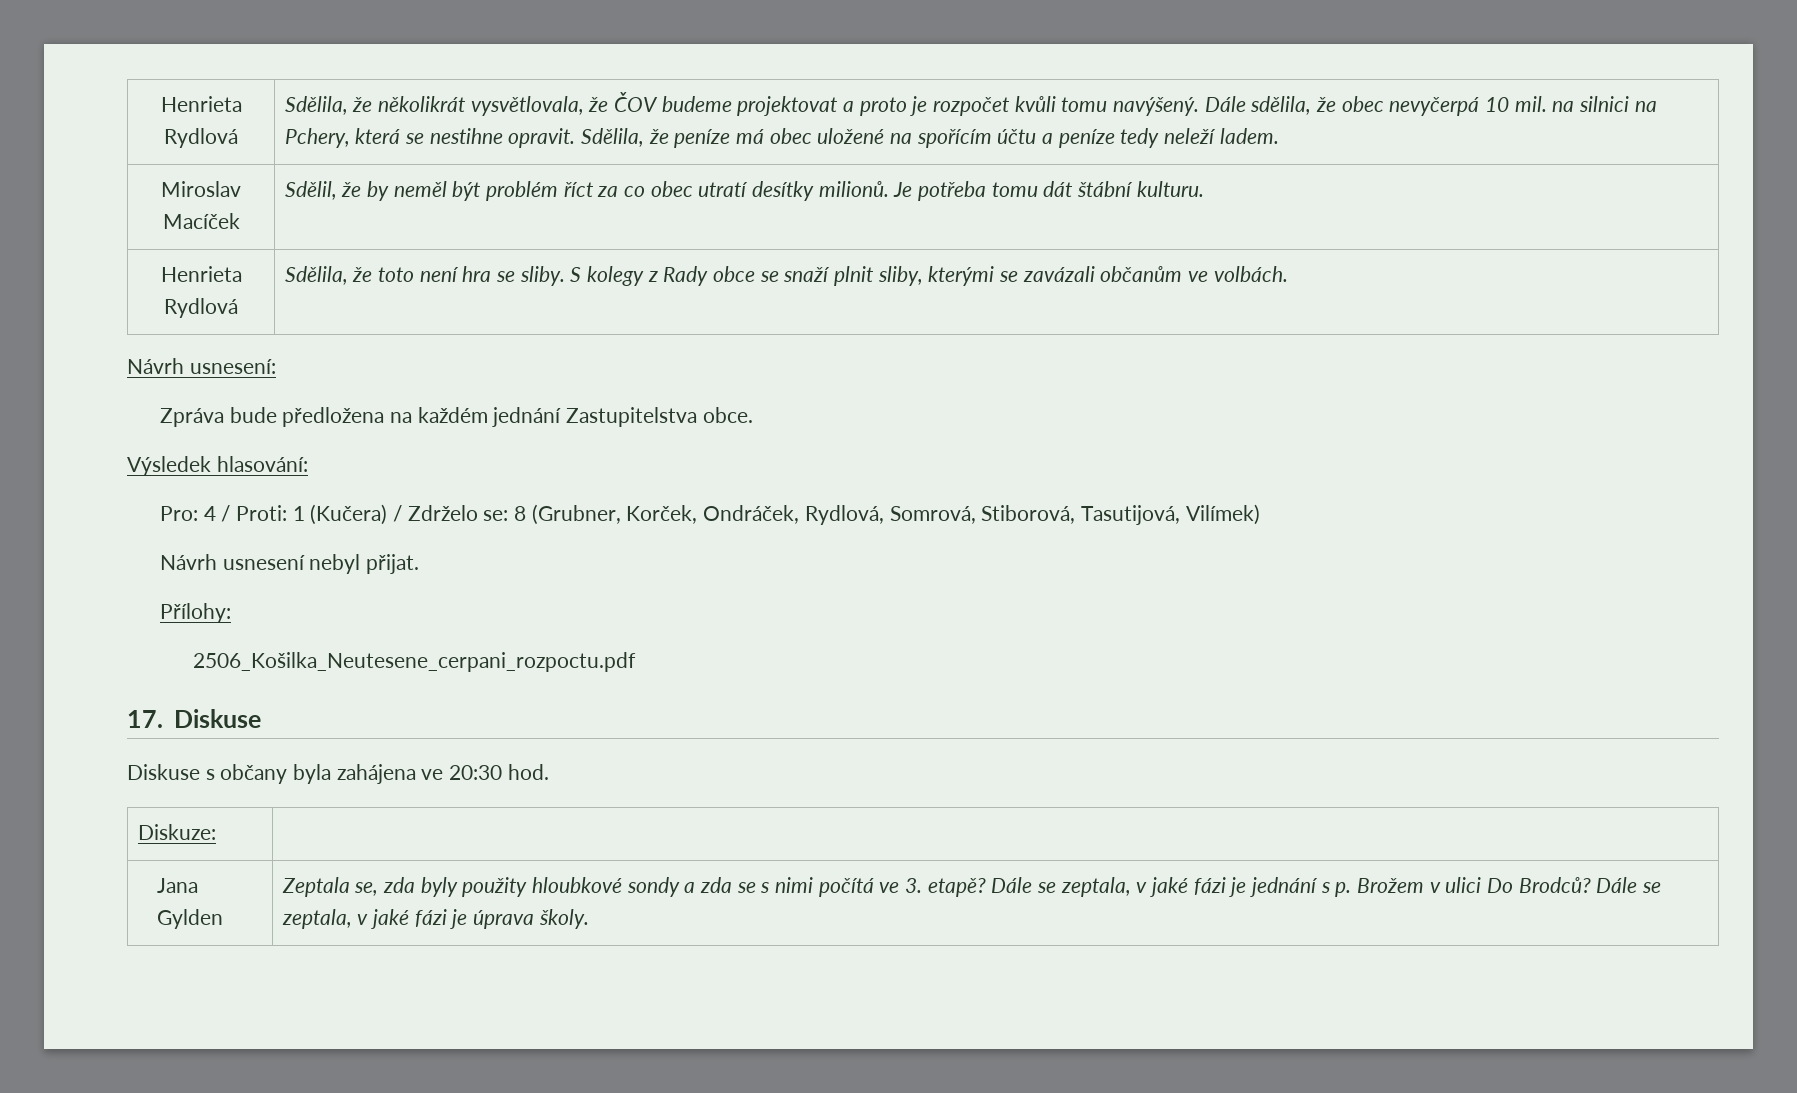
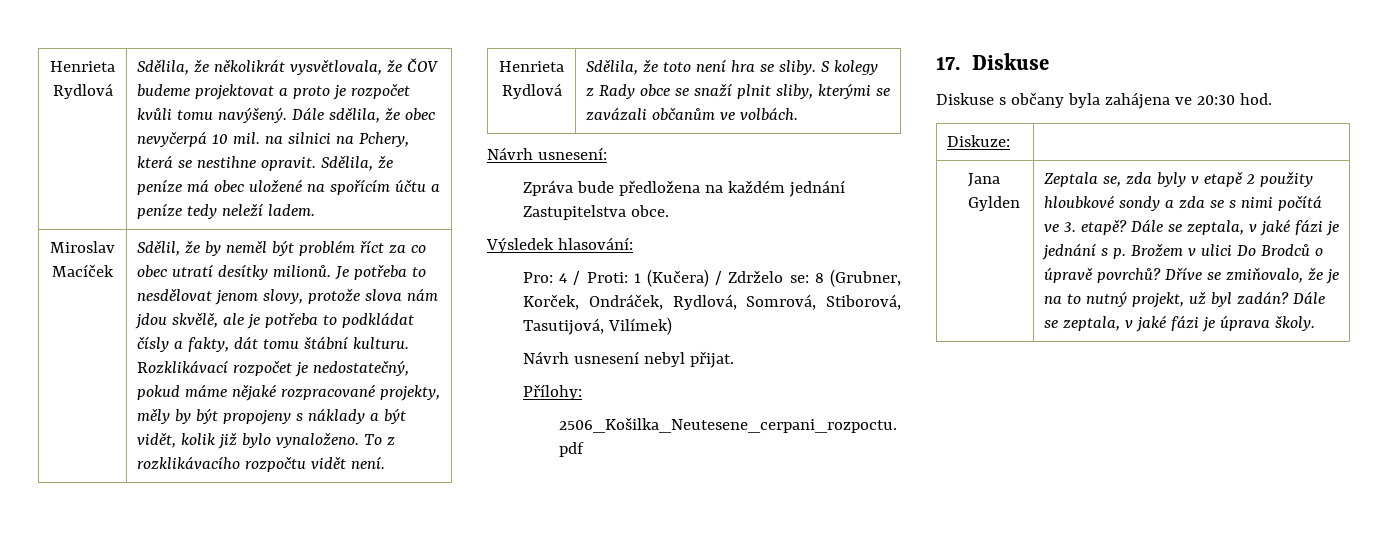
[991,181,1204,197] tomu dát štábní kulturu. -> [411,267,426,277] [136,288,438,305] [134,312,414,329] [136,336,409,352] [136,360,409,377] [136,384,440,401] [136,408,406,425] [136,432,395,449] [136,456,385,472] to nesdělovat jenom slovy, protože slova nám jdou skvělě, ale je potřeba to podkládat čísly a fakty, dát tomu štábní kulturu. Rozklikávací rozpočet je nedostatečný, pokud máme nějaké rozpracované projekty, měly by být propojeny s náklady a být vidět, kolik již bylo vynaloženo. To z rozklikávacího rozpočtu vidět není.
(458, 887) none -> [1190,171,1255,187] v etapě 2
[1518,877,1591,893] Brodců? -> [1260,244,1323,256] [1043,267,1339,284] [1043,291,1289,308] Brodců o úpravě povrchů? Dříve se zmiňovalo, že je na to nutný projekt, už byl zadán?

